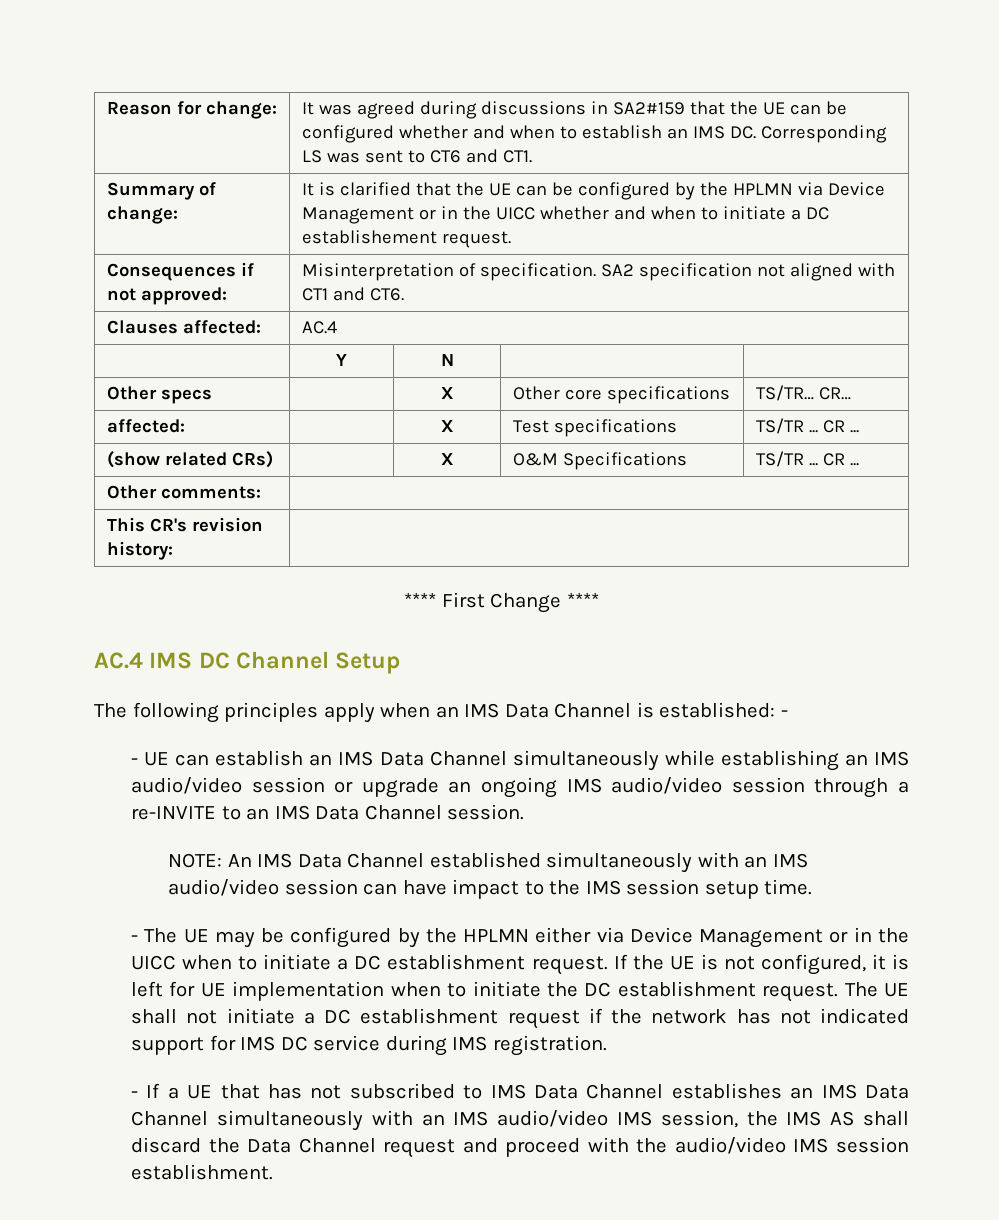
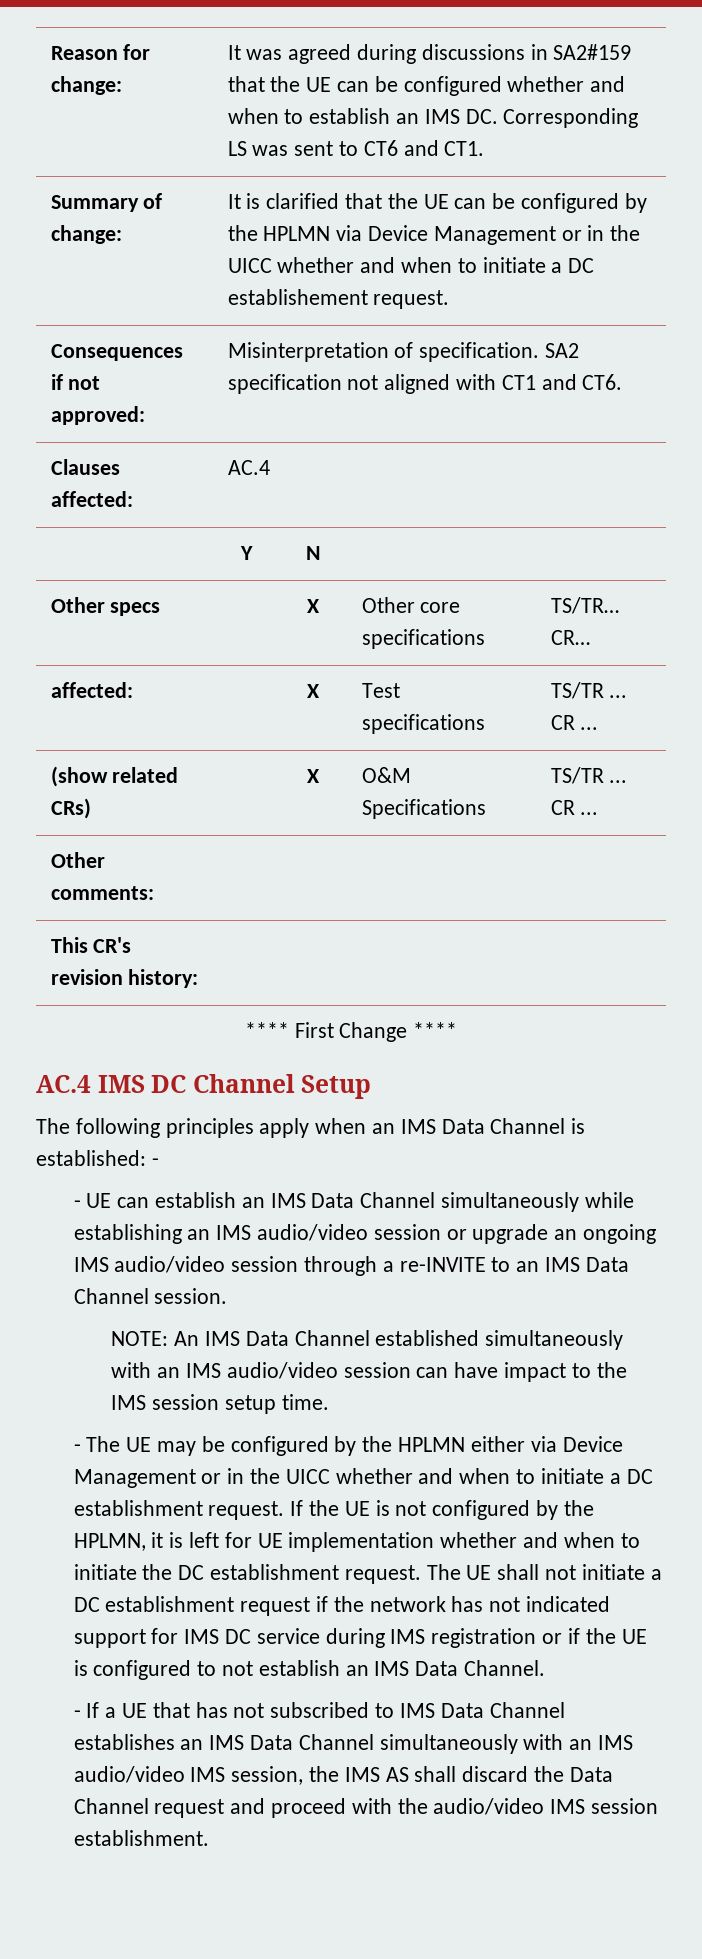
(177, 962) none -> [335,1468,454,1484] whether and
[760,954,866,975] configured, -> [432,1500,594,1520] [73,1533,146,1551] configured by the HPLMN,
(385, 991) none -> [440,1532,559,1548] whether and
[492,1035,607,1056] registration. -> [431,1628,647,1648] [73,1660,546,1680] registration or if the UE is configured to not establish an IMS Data Channel.

